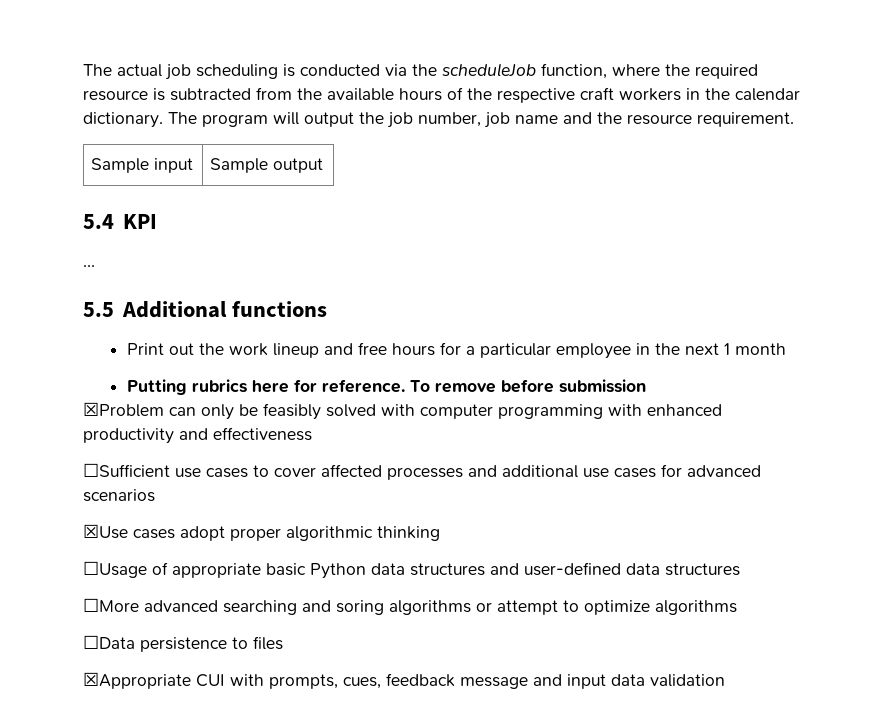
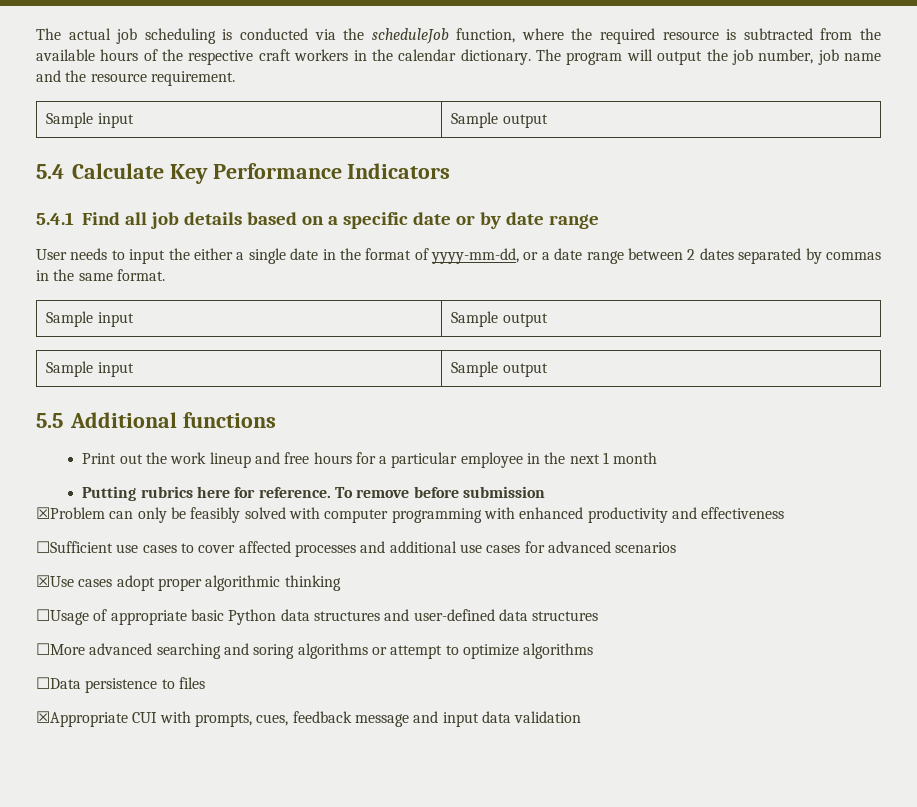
[122,214,157,229] [83,265,95,267] KPI // … -> [72,163,451,184] [36,212,599,229] [36,248,882,264] [36,269,165,281] [46,311,134,327] [451,311,548,327] [46,361,134,377] [451,361,548,377] Calculate Key Performance Indicators // 5.4.1 Find all job details based on a specific date or by date range // User needs to input the either a single date in the format of yyyy-mm-dd, or a date range between 2 dates separated by commas in the same format. // Sample input | Sample output // Sample input | Sample output

